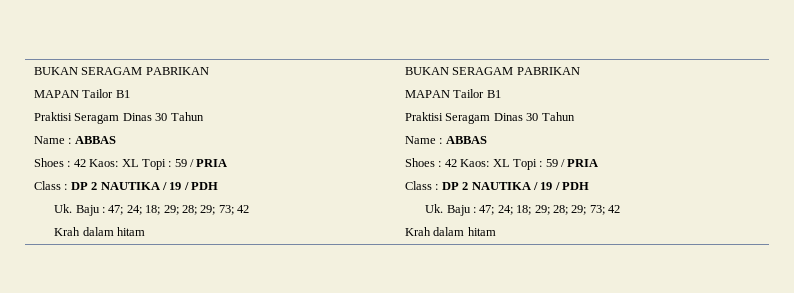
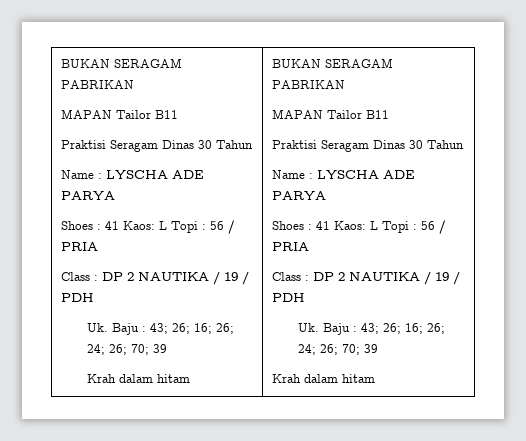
[34,67,209,75] [34,89,130,98] [34,112,204,124] [34,136,116,144] [34,158,187,170] BUKAN SERAGAM PABRIKAN // MAPAN Tailor B1 // Praktisi Seragam Dinas 30 Tahun // Name : ABBAS // Shoes : 42 Kaos: XL Topi : 59 -> [61,58,183,68] [61,80,135,89] [61,109,179,119] [61,140,254,152] [61,170,205,179] [61,191,116,200] [61,221,225,233] BUKAN SERAGAM PABRIKAN // MAPAN Tailor B11 // Praktisi Seragam Dinas 30 Tahun // Name : LYSCHA ADE PARYA // Shoes : 41 Kaos: L Topi : 56
[108,205,250,215] 47; 24; 18; 29; 28; 29; 73; 42 -> [149,323,234,334] [86,344,167,355] 43; 26; 16; 26; 24; 26; 70; 39
[486,90,501,98] [405,112,575,124] [405,136,487,144] [405,158,558,170] B1 // Praktisi Seragam Dinas 30 Tahun // Name : ABBAS // Shoes : 42 Kaos: XL Topi : 59 -> [366,110,390,119] [272,140,465,152] [272,170,416,179] [272,191,327,200] [272,221,436,233] B11 // Praktisi Seragam Dinas 30 Tahun // Name : LYSCHA ADE PARYA // Shoes : 41 Kaos: L Topi : 56
[479,205,621,215] 47; 24; 18; 29; 28; 29; 73; 42 -> [360,323,445,334] [297,344,378,355] 43; 26; 16; 26; 24; 26; 70; 39

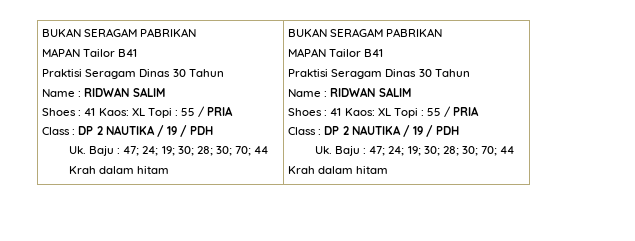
[61,58,183,68] [61,80,135,89] [61,109,179,119] [61,140,254,152] [61,170,205,179] [61,191,116,200] [61,221,225,233] BUKAN SERAGAM PABRIKAN // MAPAN Tailor B11 // Praktisi Seragam Dinas 30 Tahun // Name : LYSCHA ADE PARYA // Shoes : 41 Kaos: L Topi : 56 -> [42,28,197,37] [42,48,138,57] [42,69,224,79] [42,87,165,97] [42,108,195,118] BUKAN SERAGAM PABRIKAN // MAPAN Tailor B41 // Praktisi Seragam Dinas 30 Tahun // Name : RIDWAN SALIM // Shoes : 41 Kaos: XL Topi : 55
[149,323,234,334] [86,344,167,355] 43; 26; 16; 26; 24; 26; 70; 39 -> [123,146,269,156] 47; 24; 19; 30; 28; 30; 70; 44
[366,110,390,119] [272,140,465,152] [272,170,416,179] [272,191,327,200] [272,221,436,233] B11 // Praktisi Seragam Dinas 30 Tahun // Name : LYSCHA ADE PARYA // Shoes : 41 Kaos: L Topi : 56 -> [364,49,384,57] [288,69,470,79] [288,87,411,97] [288,108,441,118] B41 // Praktisi Seragam Dinas 30 Tahun // Name : RIDWAN SALIM // Shoes : 41 Kaos: XL Topi : 55
[360,323,445,334] [297,344,378,355] 43; 26; 16; 26; 24; 26; 70; 39 -> [369,146,515,156] 47; 24; 19; 30; 28; 30; 70; 44

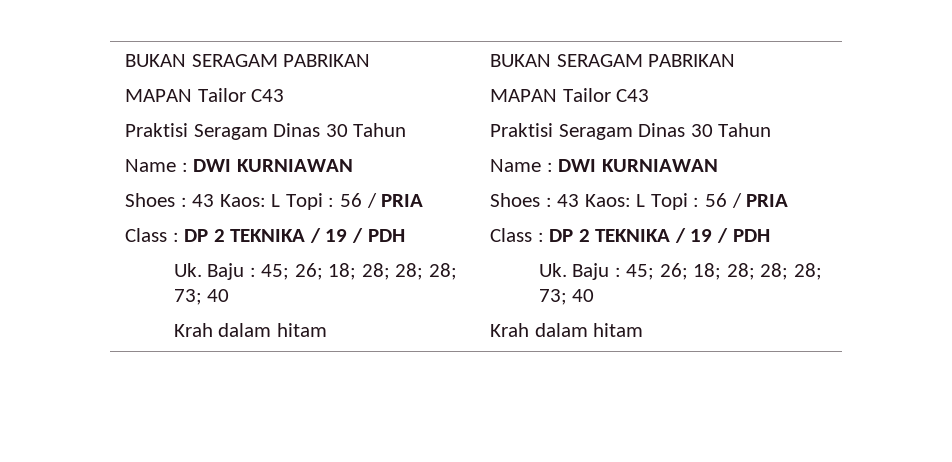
[42,28,197,37] [42,48,138,57] [42,69,224,79] [42,87,165,97] [42,106,234,118] [42,125,214,137] [69,146,269,156] BUKAN SERAGAM PABRIKAN // MAPAN Tailor B41 // Praktisi Seragam Dinas 30 Tahun // Name : RIDWAN SALIM // Shoes : 41 Kaos: XL Topi : 55 / PRIA // Class : DP 2 NAUTIKA / 19 / PDH // Uk. Baju : 47; 24; 19; 30; 28; 30; 70; 44 -> [125,54,371,67] [125,88,285,102] [125,123,407,140] [125,159,353,172] [125,193,424,210] [125,228,405,243] [173,263,457,280] [173,289,230,305] BUKAN SERAGAM PABRIKAN // MAPAN Tailor C43 // Praktisi Seragam Dinas 30 Tahun // Name : DWI KURNIAWAN // Shoes : 43 Kaos: L Topi : 56 / PRIA // Class : DP 2 TEKNIKA / 19 / PDH // Uk. Baju : 45; 26; 18; 28; 28; 28; 73; 40
[364,49,384,57] [288,69,470,79] [288,87,411,97] [288,106,480,118] [288,125,460,137] [315,146,515,156] B41 // Praktisi Seragam Dinas 30 Tahun // Name : RIDWAN SALIM // Shoes : 41 Kaos: XL Topi : 55 / PRIA // Class : DP 2 NAUTIKA / 19 / PDH // Uk. Baju : 47; 24; 19; 30; 28; 30; 70; 44 -> [616,89,650,102] [490,123,772,140] [490,159,718,172] [490,193,789,210] [490,228,770,243] [538,263,822,280] [538,289,595,305] C43 // Praktisi Seragam Dinas 30 Tahun // Name : DWI KURNIAWAN // Shoes : 43 Kaos: L Topi : 56 / PRIA // Class : DP 2 TEKNIKA / 19 / PDH // Uk. Baju : 45; 26; 18; 28; 28; 28; 73; 40

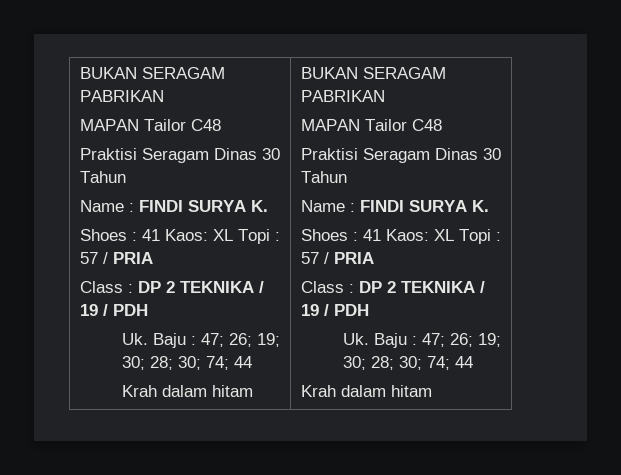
[125,54,371,67] [125,88,285,102] [125,123,407,140] [125,159,353,172] [125,193,362,210] BUKAN SERAGAM PABRIKAN // MAPAN Tailor C43 // Praktisi Seragam Dinas 30 Tahun // Name : DWI KURNIAWAN // Shoes : 43 Kaos: L Topi : 56 -> [79,67,225,79] [79,90,164,102] [79,119,221,131] [79,148,280,163] [79,171,126,183] [79,200,268,212] [79,229,280,244] [79,252,98,264] BUKAN SERAGAM PABRIKAN // MAPAN Tailor C48 // Praktisi Seragam Dinas 30 Tahun // Name : FINDI SURYA K. // Shoes : 41 Kaos: XL Topi : 57
[261,263,457,280] [173,289,230,305] 45; 26; 18; 28; 28; 28; 73; 40 -> [201,333,281,347] [122,356,253,370] 47; 26; 19; 30; 28; 30; 74; 44
[616,89,650,102] [490,123,772,140] [490,159,718,172] [490,193,727,210] C43 // Praktisi Seragam Dinas 30 Tahun // Name : DWI KURNIAWAN // Shoes : 43 Kaos: L Topi : 56 -> [411,119,442,131] [300,148,501,163] [300,171,347,183] [300,200,489,212] [300,229,501,244] [300,252,319,264] C48 // Praktisi Seragam Dinas 30 Tahun // Name : FINDI SURYA K. // Shoes : 41 Kaos: XL Topi : 57
[626,263,822,280] [538,289,595,305] 45; 26; 18; 28; 28; 28; 73; 40 -> [422,333,502,347] [343,356,474,370] 47; 26; 19; 30; 28; 30; 74; 44

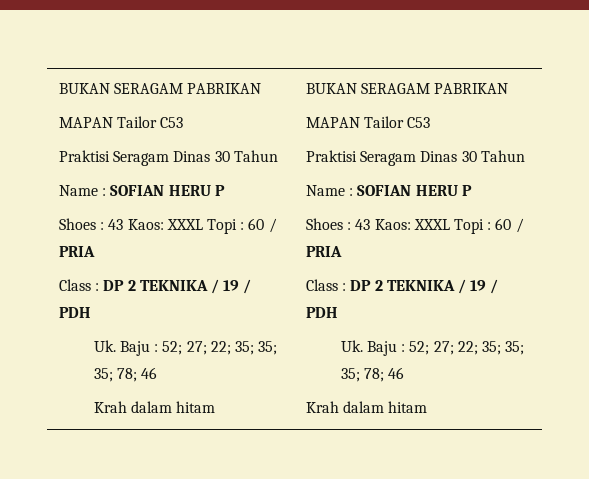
[79,67,225,79] [79,90,164,102] [79,119,221,131] [79,148,280,163] [79,171,126,183] [79,200,268,212] [79,229,280,244] [79,252,98,264] BUKAN SERAGAM PABRIKAN // MAPAN Tailor C48 // Praktisi Seragam Dinas 30 Tahun // Name : FINDI SURYA K. // Shoes : 41 Kaos: XL Topi : 57 -> [59,83,262,94] [59,116,184,128] [59,150,278,166] [59,185,225,196] [59,218,265,234] BUKAN SERAGAM PABRIKAN // MAPAN Tailor C53 // Praktisi Seragam Dinas 30 Tahun // Name : SOFIAN HERU P // Shoes : 43 Kaos: XXXL Topi : 60
[201,333,281,347] [122,356,253,370] 47; 26; 19; 30; 28; 30; 74; 44 -> [162,341,278,355] [93,367,158,382] 52; 27; 22; 35; 35; 35; 78; 46
[411,119,442,131] [300,148,501,163] [300,171,347,183] [300,200,489,212] [300,229,501,244] [300,252,319,264] C48 // Praktisi Seragam Dinas 30 Tahun // Name : FINDI SURYA K. // Shoes : 41 Kaos: XL Topi : 57 -> [407,117,431,128] [306,150,525,166] [306,185,472,196] [306,218,512,234] C53 // Praktisi Seragam Dinas 30 Tahun // Name : SOFIAN HERU P // Shoes : 43 Kaos: XXXL Topi : 60
[422,333,502,347] [343,356,474,370] 47; 26; 19; 30; 28; 30; 74; 44 -> [409,341,525,355] [340,367,405,382] 52; 27; 22; 35; 35; 35; 78; 46

